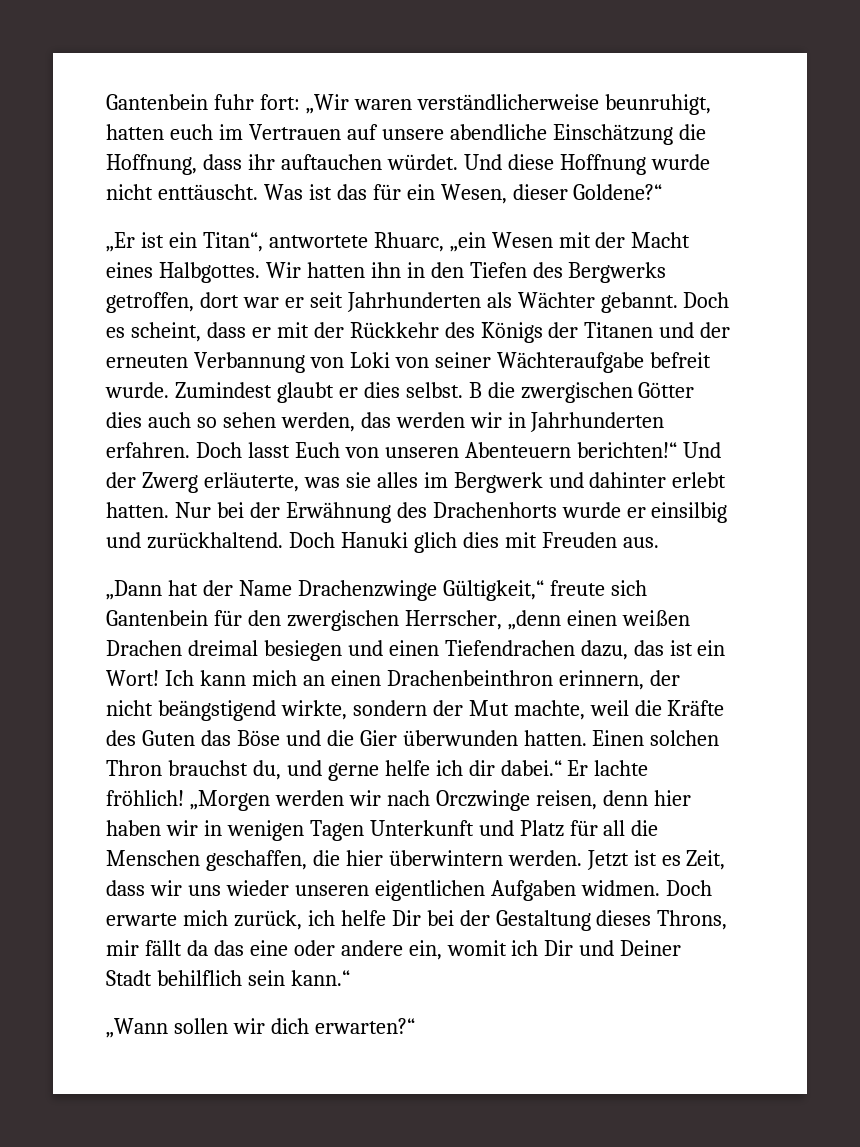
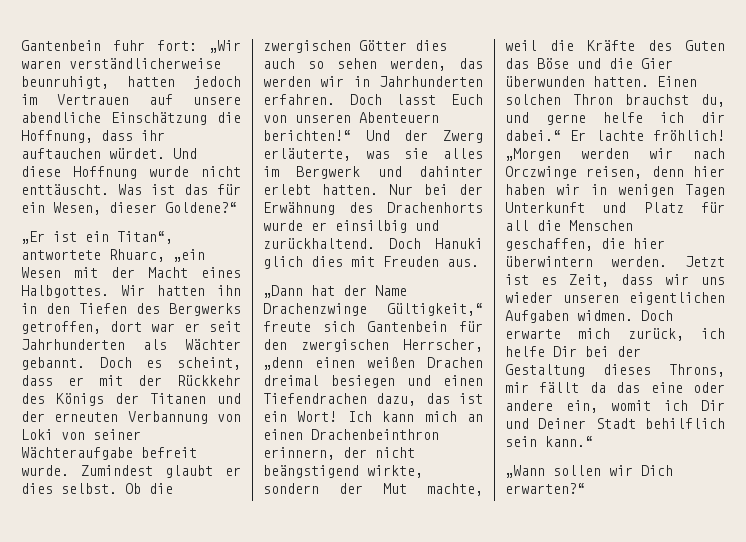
[169,124,213,140] euch -> [193,76,241,89] jedoch
[468,382,482,398] B -> [125,483,141,494] Ob
[270,1018,309,1034] dich -> [641,465,673,476] Dich

